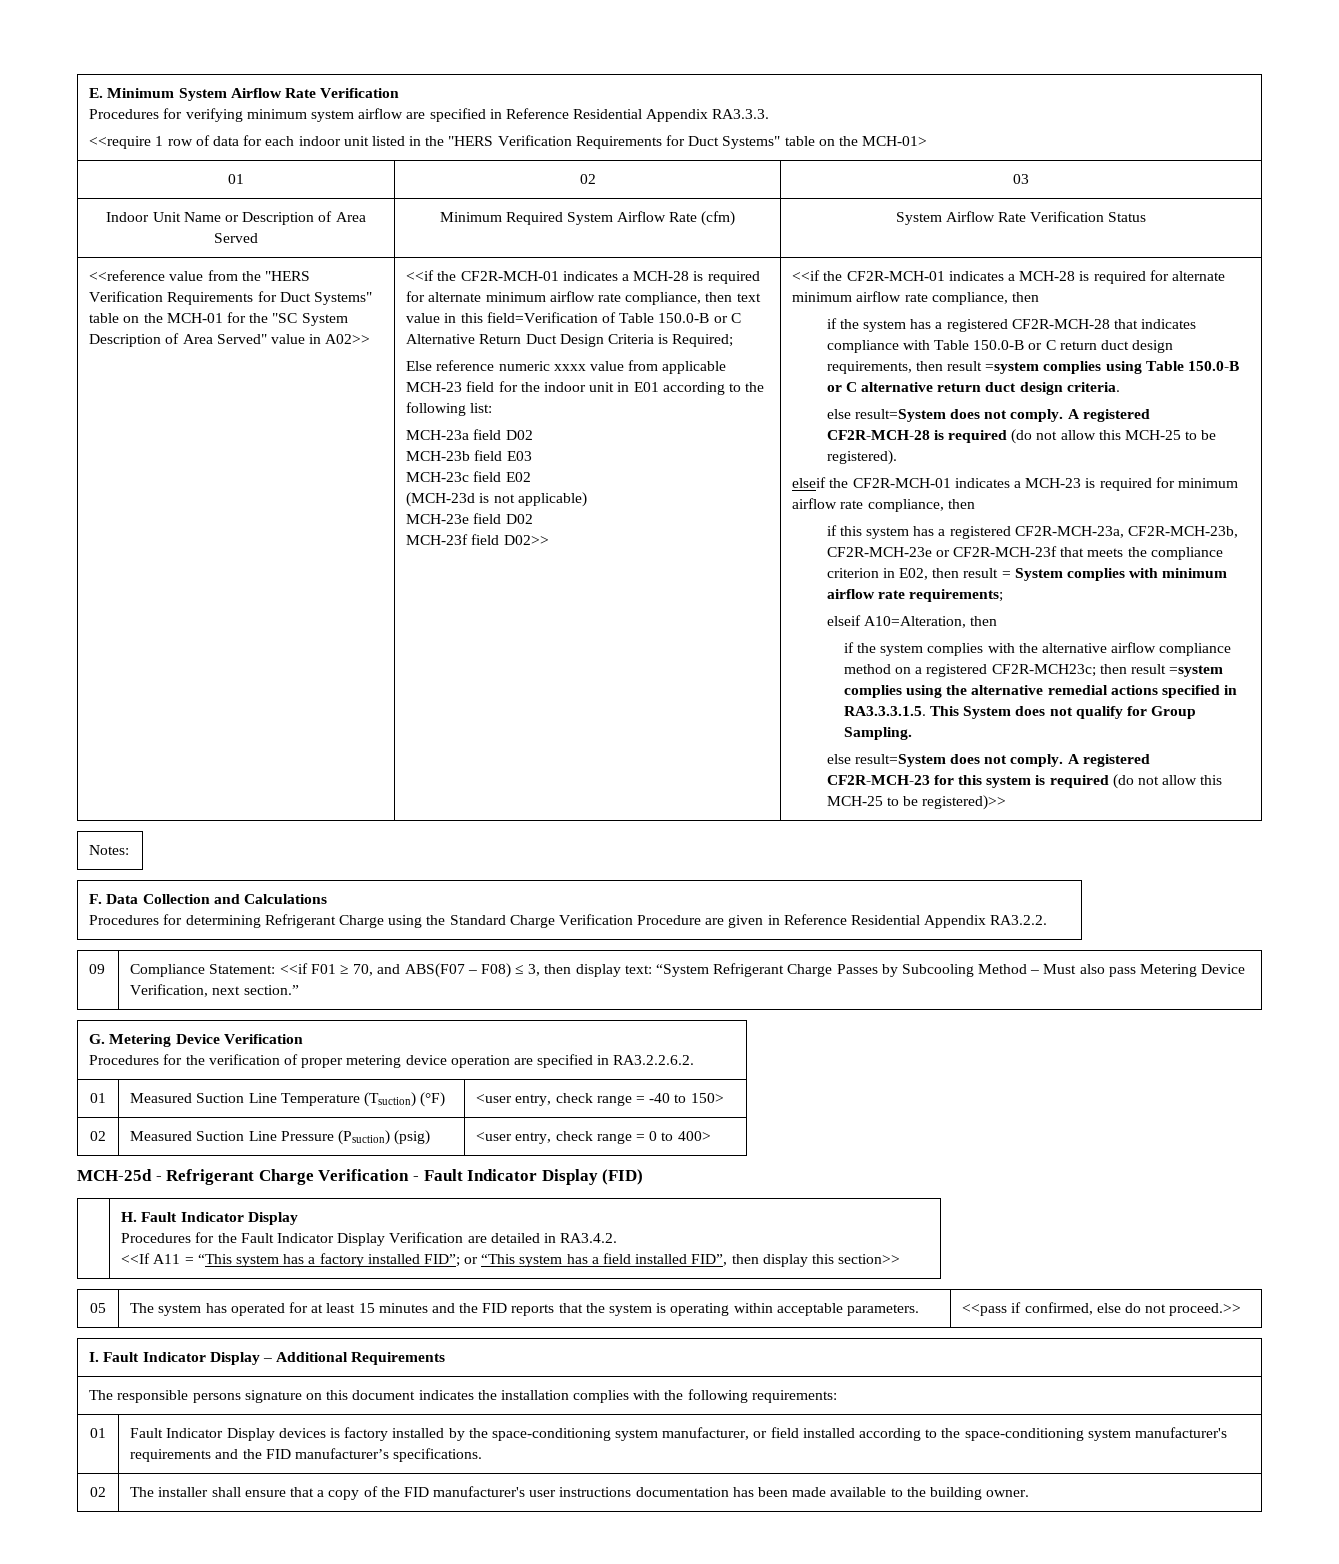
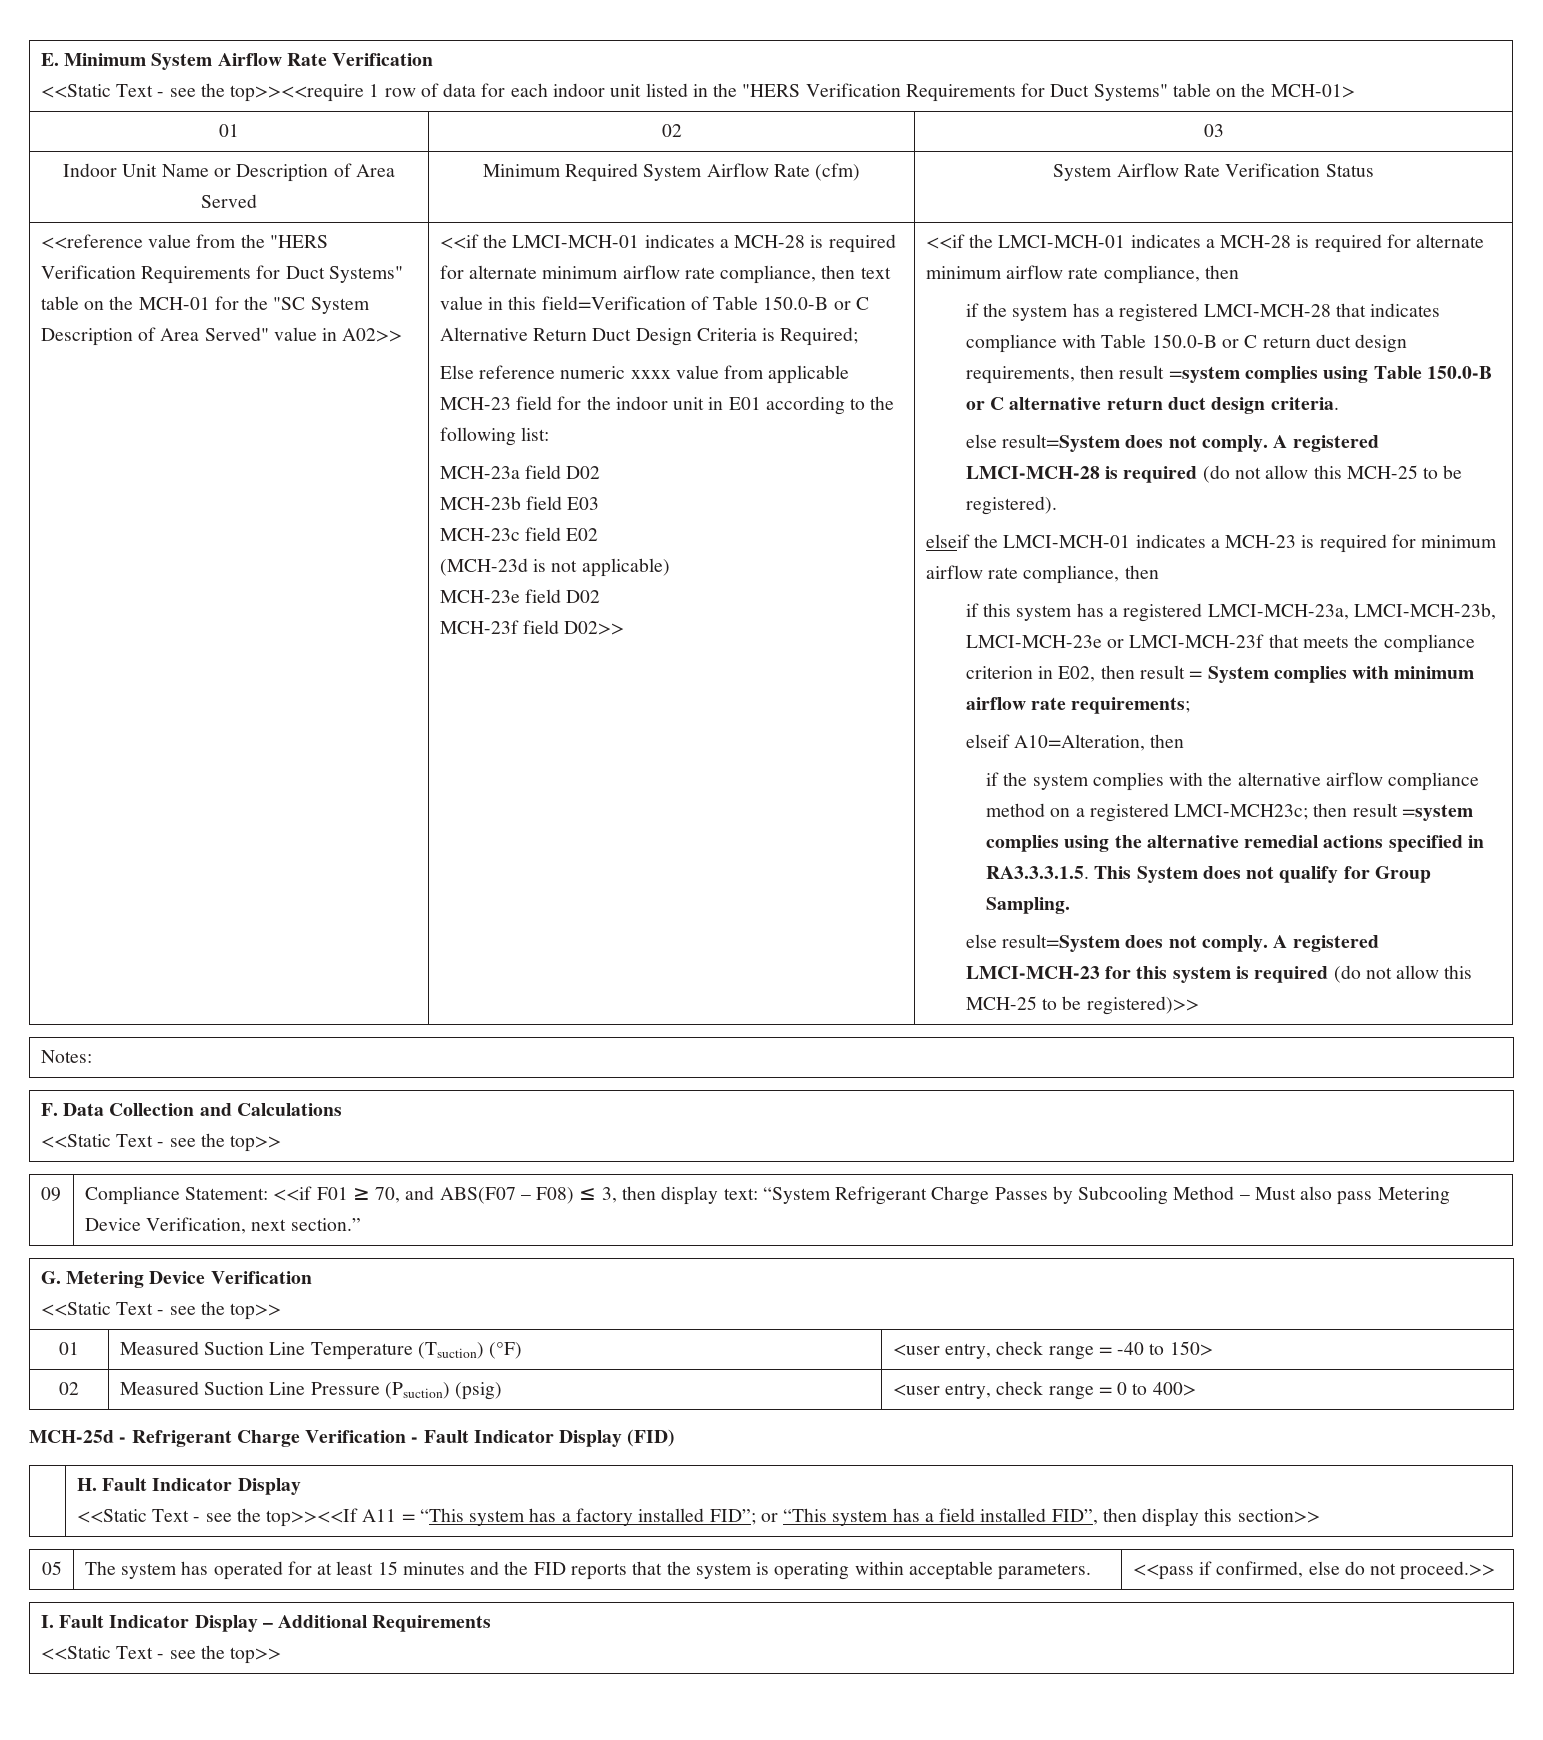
[89,108,770,122] [89,136,152,149] Procedures for verifying minimum system airflow are specified in Reference Residential Appendix RA3.3.3. // <<require -> [40,83,365,102] <<Static Text - see the top>><<require
[460,271,559,281] CF2R-MCH-01 -> [512,235,640,248] LMCI-MCH-01
[846,271,945,281] CF2R-MCH-01 -> [998,235,1126,248] LMCI-MCH-01
[1011,319,1110,329] CF2R-MCH-28 -> [1203,304,1331,317] LMCI-MCH-28
[826,430,930,440] CF2R-MCH-28 -> [965,466,1100,479] LMCI-MCH-28
[852,478,951,488] CF2R-MCH-01 -> [1003,535,1131,548] LMCI-MCH-01
[1014,526,1238,538] [826,546,1057,557] CF2R-MCH-23a, CF2R-MCH-23b, CF2R-MCH-23e or CF2R-MCH-23f -> [1207,603,1496,620] [965,634,1265,648] LMCI-MCH-23a, LMCI-MCH-23b, LMCI-MCH-23e or LMCI-MCH-23f
[991,664,1096,677] CF2R-MCH23c; -> [1174,804,1309,820] LMCI-MCH23c;
[826,775,930,785] CF2R-MCH-23 -> [965,966,1100,979] LMCI-MCH-23
[89,914,1048,928] Procedures for determining Refrigerant Charge using the Standard Charge Verification Procedure are given in Reference Residential Appendix RA3.2.2. -> [40,1133,282,1152] <<Static Text - see the top>>
[89,1054,695,1068] Procedures for the verification of proper metering device operation are specified in RA3.2.2.6.2. -> [40,1301,282,1320] <<Static Text - see the top>>
[121,1232,618,1246] [121,1253,151,1264] Procedures for the Fault Indicator Display Verification are detailed in RA3.4.2. // <<If -> [76,1508,359,1527] <<Static Text - see the top>><<If
[89,1389,837,1403] [90,1428,106,1438] [130,1427,1227,1441] [130,1448,483,1462] [90,1487,106,1497] [130,1486,1030,1500] // The responsible persons signature on this document indicates the installation complies with the following requirements: // 01 | Fault Indicator Display devices is factory installed by the space-conditioning system manufacturer, or field installed according to the space-conditioning system manufacturer's requirements and the FID manufacturer’s specifications. // 02 | The installer shall ensure that a copy of the FID manufacturer's user instructions documentation has been made available to the building owner. -> [40,1645,282,1664] // <<Static Text - see the top>>

